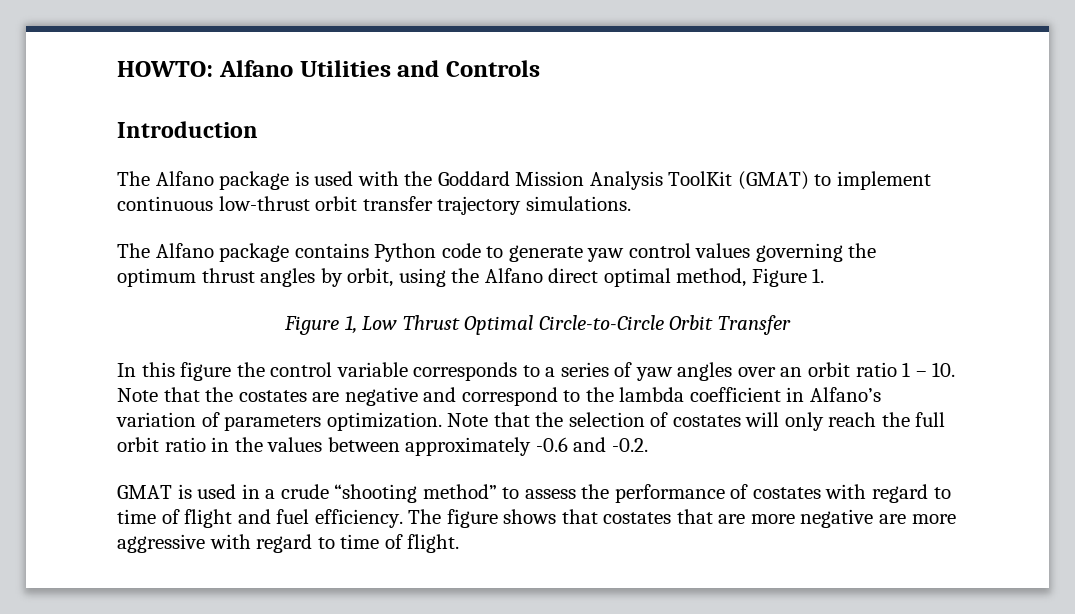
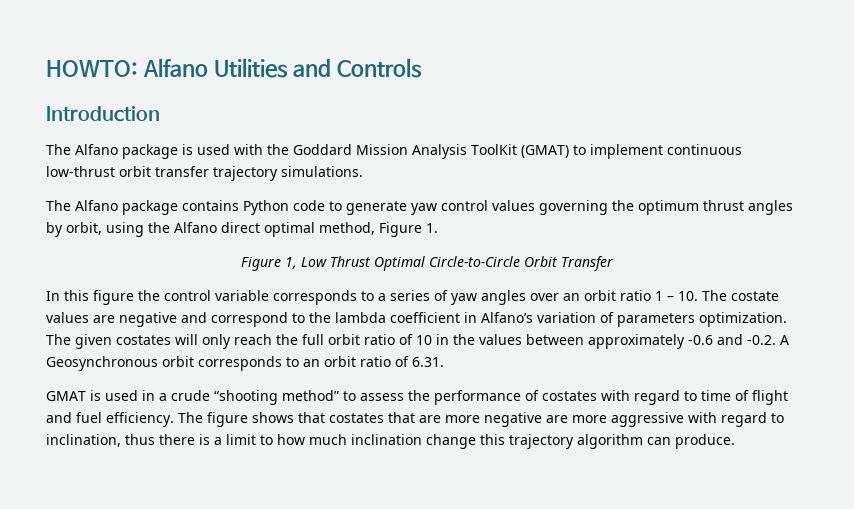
[117,387,307,402] Note that the costates -> [702,290,779,301] [46,312,89,323] The costate values
[447,412,669,427] Note that the selection of -> [46,334,112,349] The given
(206, 444) none -> [399,334,432,345] of 10
(648, 445) none -> [780,335,789,345] [46,356,444,371] A Geosynchronous orbit corresponds to an orbit ratio of 6.31.
[340,534,460,553] time of flight. -> [46,434,735,449] inclination, thus there is a limit to how much inclination change this trajectory algorithm can produce.

